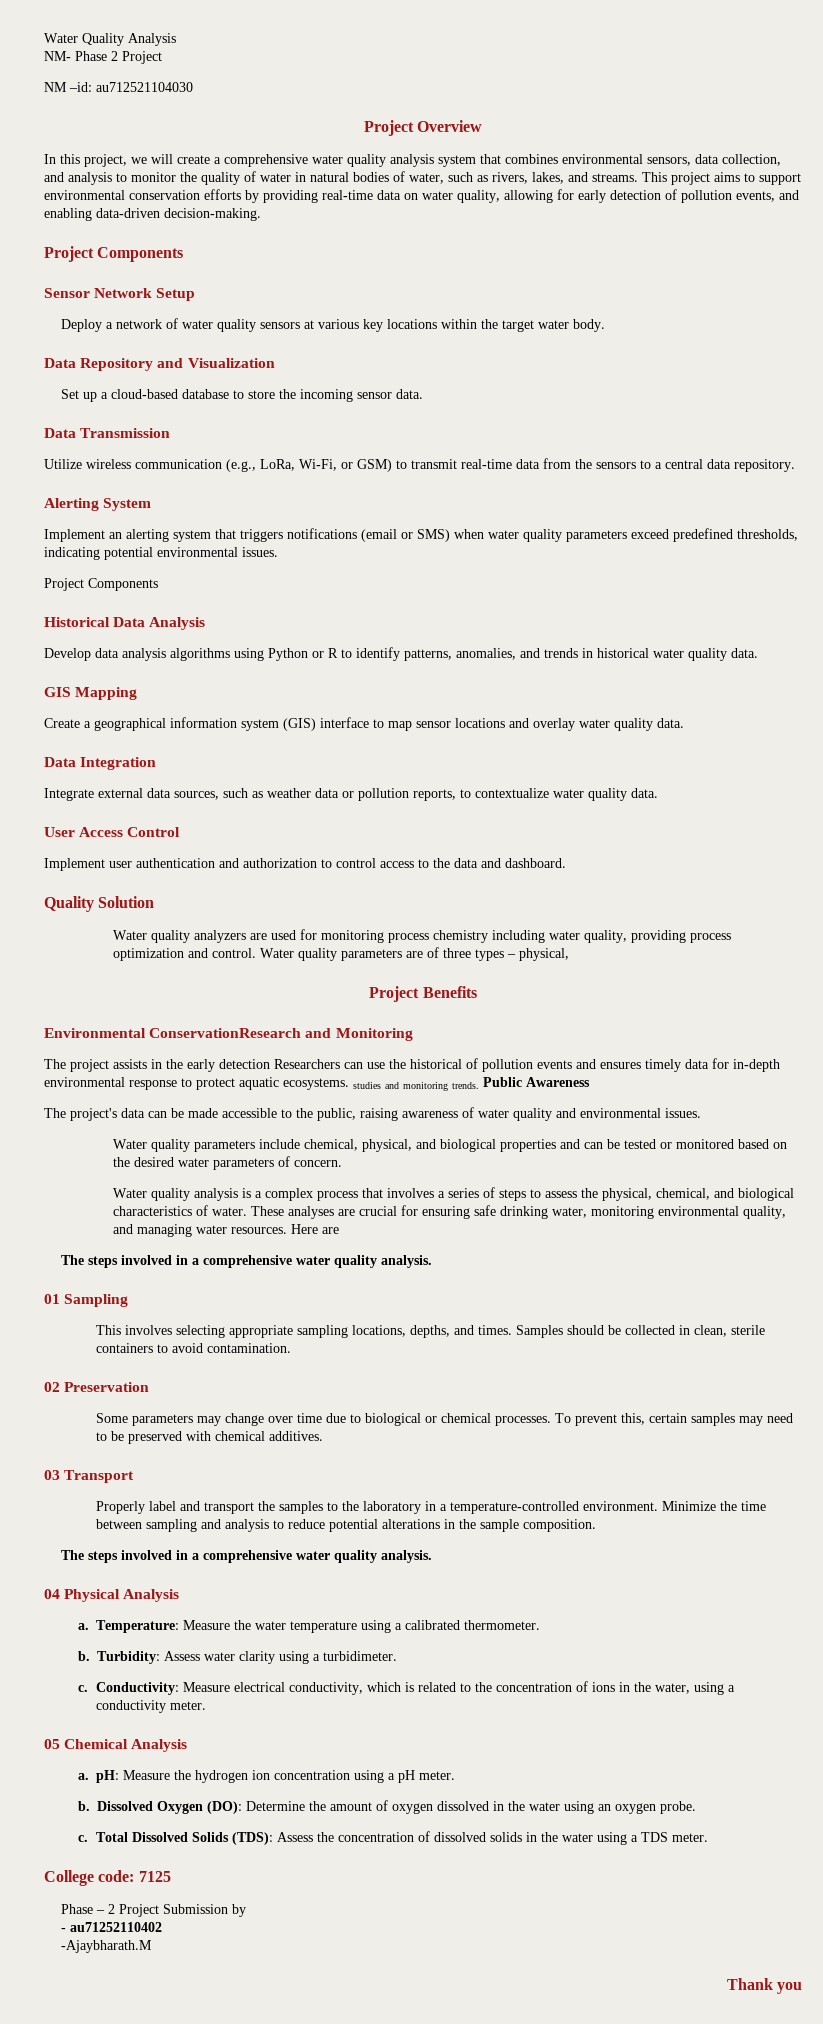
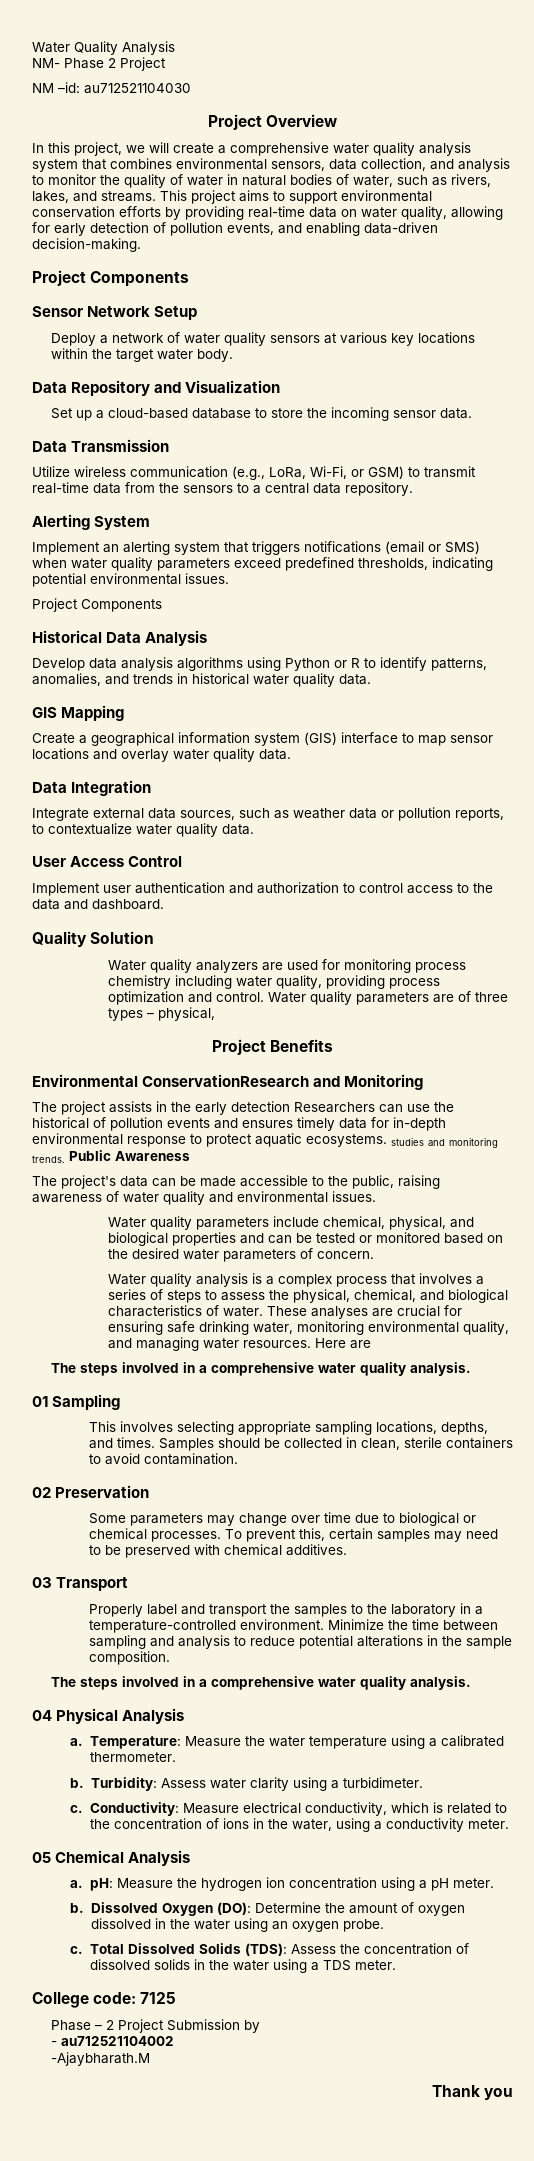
[70,1922,163,1932] au71252110402 -> [60,2036,174,2046] au712521104002

